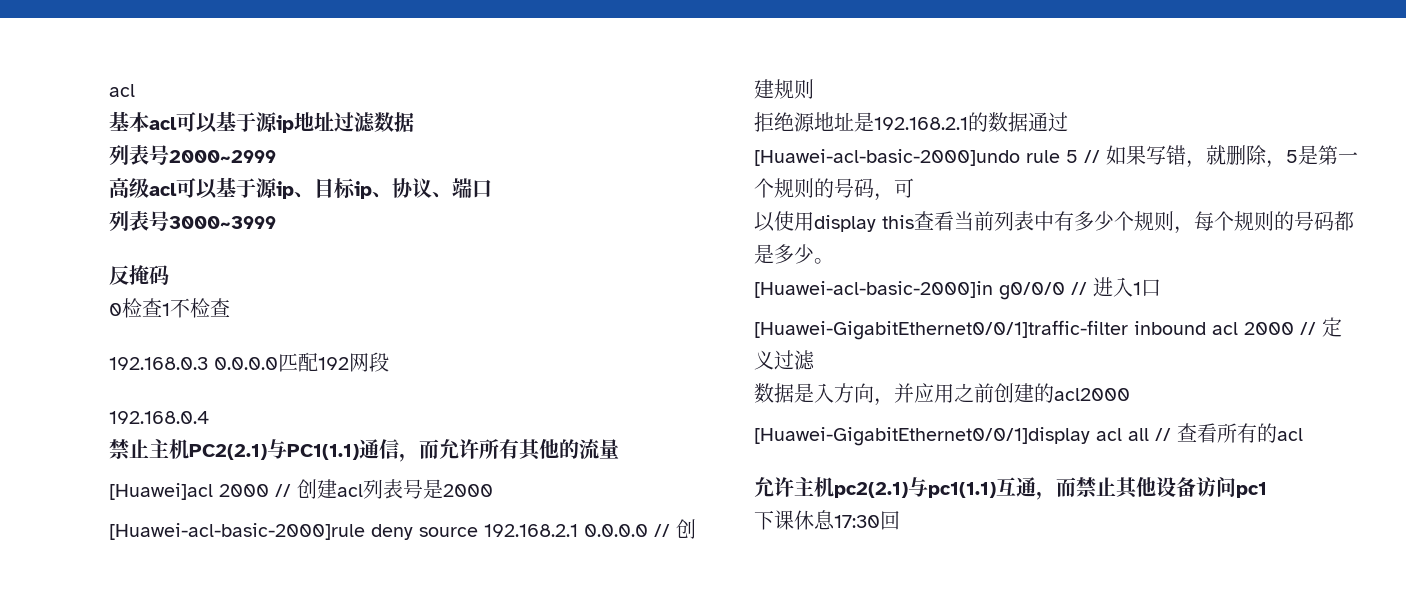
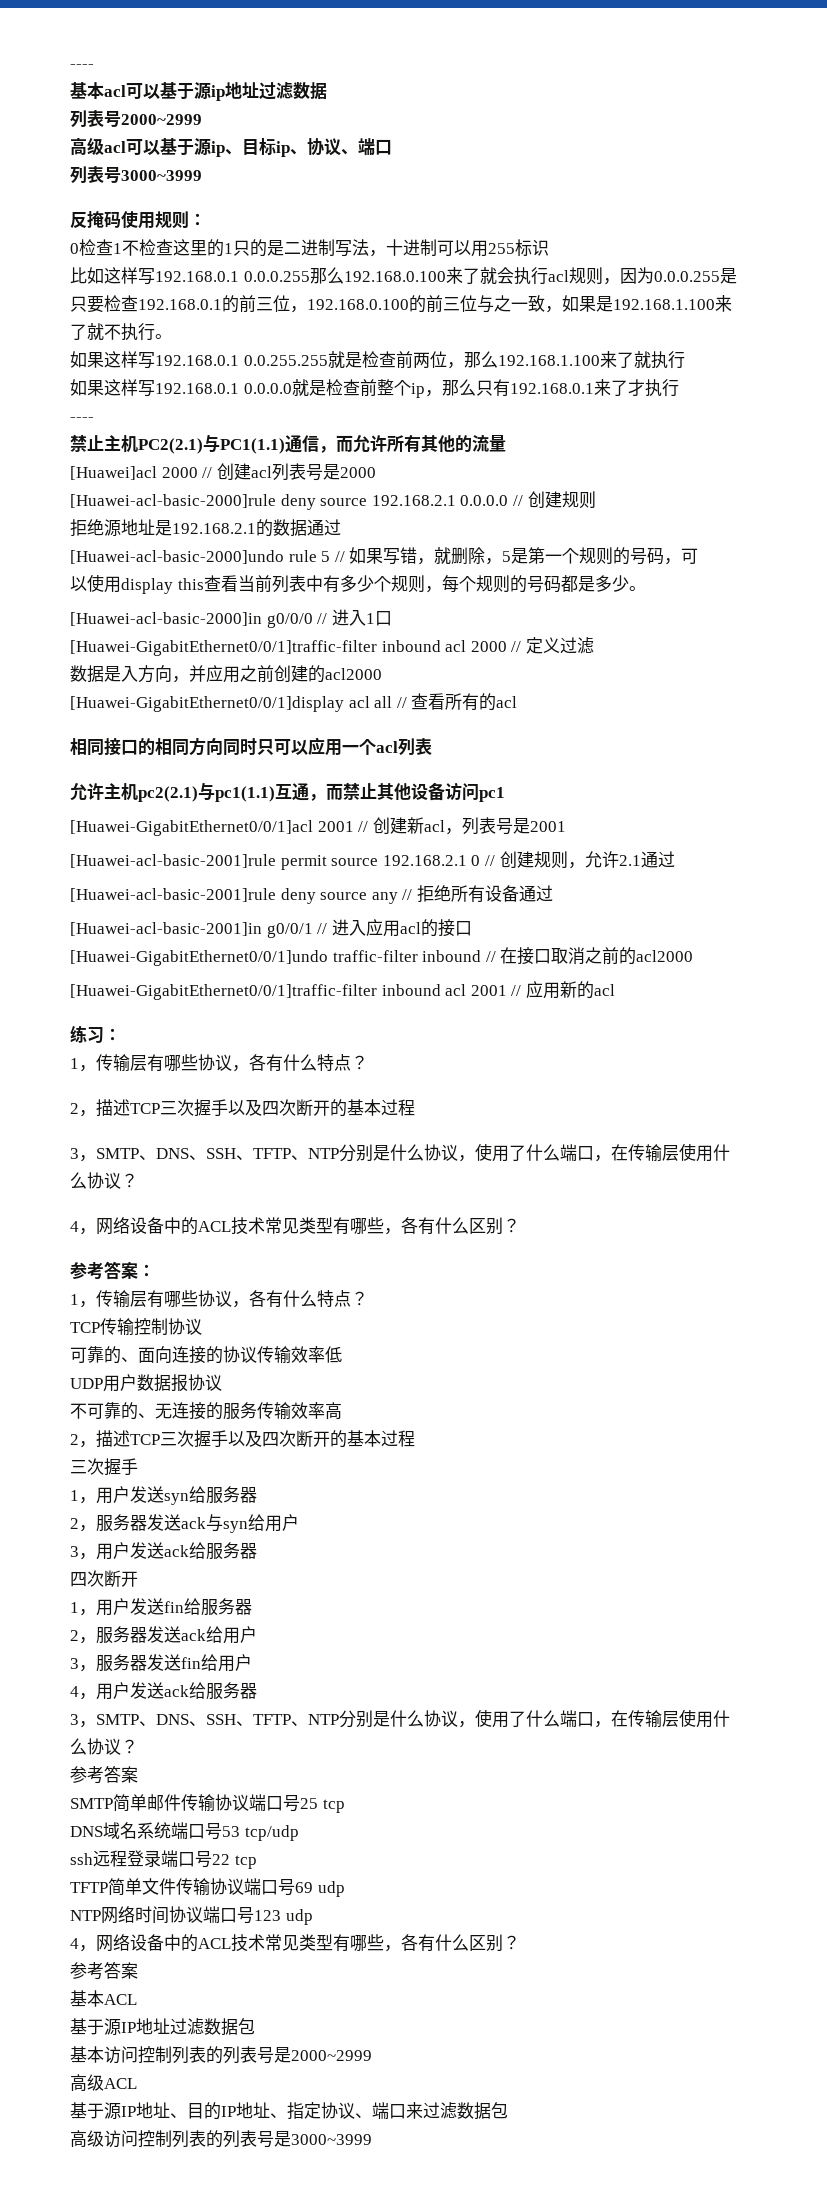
[109,84,135,97] acl -> [70,64,94,69] ----
(169, 275) none -> [121,211,206,229] 使用规则：
[109,352,389,372] [109,411,209,424] // 192.168.0.3 0.0.0.0匹配192网段 // 192.168.0.4 -> [173,239,549,257] [70,267,737,285] [70,295,732,313] [70,323,172,341] [70,351,685,369] [70,379,679,398] [70,417,94,422] 这里的1只的是二进制写法，十进制可以用255标识 // 比如这样写192.168.0.1 0.0.0.255那么192.168.0.100来了就会执行acl规则，因为0.0.0.255是只要检查192.168.0.1的前三位，192.168.0.100的前三位与之一致，如果是192.168.1.100来了就不执行。 // 如果这样写192.168.0.1 0.0.255.255就是检查前两位，那么192.168.1.100来了就执行 // 如果这样写192.168.0.1 0.0.0.0就是检查前整个ip，那么只有192.168.0.1来了才执行 // ----
(1303, 434) none -> [70,737,432,756] // 相同接口的相同方向同时只可以应用一个acl列表
[754,510,900,530] 下课休息17:30回 -> [70,817,566,836] [70,851,675,870] [70,885,553,904] [70,919,472,938] [70,947,694,966] [70,981,615,1000] [70,1025,121,1043] [70,1054,368,1072] [70,1099,415,1117] [70,1143,730,1162] [70,1172,138,1189] [70,1217,520,1235] [70,1261,155,1280] [70,1290,368,1308] [70,1318,202,1336] [70,1346,342,1364] [70,1374,222,1392] [70,1402,342,1420] [70,1430,415,1448] [70,1458,138,1476] [70,1486,257,1505] [70,1514,299,1533] [70,1542,257,1560] [70,1570,138,1587] [70,1598,252,1616] [70,1626,257,1644] [70,1654,252,1672] [70,1682,257,1700] [70,1709,730,1728] [70,1738,138,1755] [70,1765,138,1784] [70,1794,345,1813] [70,1822,299,1841] [70,1850,257,1869] [70,1878,345,1897] [70,1906,313,1925] [70,1934,520,1952] [70,1961,138,1980] [70,1990,137,2007] [70,2018,255,2036] [70,2046,372,2064] [70,2074,137,2092] [70,2102,508,2120] [70,2130,372,2148] [Huawei-GigabitEthernet0/0/1]acl 2001 // 创建新acl，列表号是2001 // [Huawei-acl-basic-2001]rule permit source 192.168.2.1 0 // 创建规则，允许2.1通过 // [Huawei-acl-basic-2001]rule deny source any // 拒绝所有设备通过 // [Huawei-acl-basic-2001]in g0/0/1 // 进入应用acl的接口 // [Huawei-GigabitEthernet0/0/1]undo traffic-filter inbound // 在接口取消之前的acl2000 // [Huawei-GigabitEthernet0/0/1]traffic-filter inbound acl 2001 // 应用新的acl // 练习： // 1，传输层有哪些协议，各有什么特点？ // 2，描述TCP三次握手以及四次断开的基本过程 // 3，SMTP、DNS、SSH、TFTP、NTP分别是什么协议，使用了什么端口，在传输层使用什么协议？ // 4，网络设备中的ACL技术常见类型有哪些，各有什么区别？ // 参考答案： // 1，传输层有哪些协议，各有什么特点？ // TCP传输控制协议 // 可靠的、面向连接的协议传输效率低 // UDP用户数据报协议 // 不可靠的、无连接的服务传输效率高 // 2，描述TCP三次握手以及四次断开的基本过程 // 三次握手 // 1，用户发送syn给服务器 // 2，服务器发送ack与syn给用户 // 3，用户发送ack给服务器 // 四次断开 // 1，用户发送fin给服务器 // 2，服务器发送ack给用户 // 3，服务器发送fin给用户 // 4，用户发送ack给服务器 // 3，SMTP、DNS、SSH、TFTP、NTP分别是什么协议，使用了什么端口，在传输层使用什么协议？ // 参考答案 // SMTP简单邮件传输协议端口号25 tcp // DNS域名系统端口号53 tcp/udp // ssh远程登录端口号22 tcp // TFTP简单文件传输协议端口号69 udp // NTP网络时间协议端口号123 udp // 4，网络设备中的ACL技术常见类型有哪些，各有什么区别？ // 参考答案 // 基本ACL // 基于源IP地址过滤数据包 // 基本访问控制列表的列表号是2000~2999 // 高级ACL // 基于源IP地址、目的IP地址、指定协议、端口来过滤数据包 // 高级访问控制列表的列表号是3000~3999

